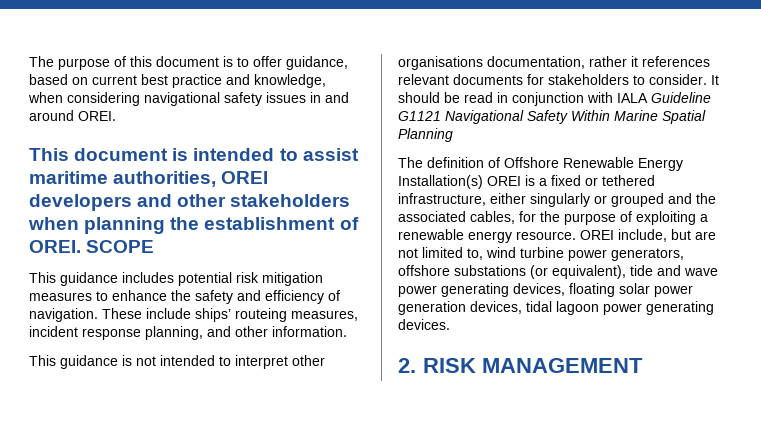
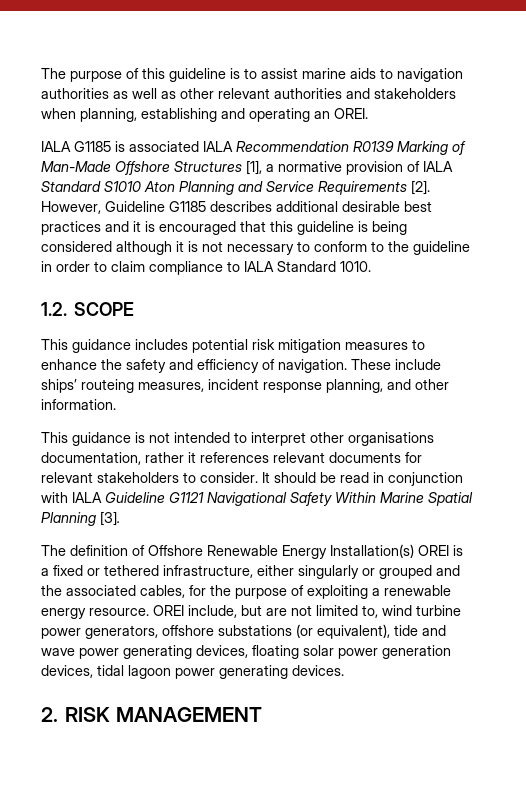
[156,56,219,67] document -> [169,68,226,82] guideline
[253,56,348,70] [29,74,326,88] [28,92,349,106] [29,110,116,121] [29,148,359,161] [29,171,269,187] [29,194,351,211] [28,217,359,234] [29,240,81,253] offer guidance, based on current best practice and knowledge, when considering navigational safety issues in and around OREI. // This document is intended to assist maritime authorities, OREI developers and other stakeholders when planning the establishment of OREI. -> [261,68,463,82] [41,88,456,99] [41,108,368,122] [41,141,466,155] [41,160,453,175] [41,180,430,195] [41,201,432,214] [41,221,407,235] [41,241,470,255] [41,261,371,275] [41,302,67,316] assist marine aids to navigation authorities as well as other relevant authorities and stakeholders when planning, establishing and operating an OREI. // IALA G1185 is associated IALA Recommendation R0139 Marking of Man-Made Offshore Structures [1], a normative provision of IALA Standard S1010 Aton Planning and Service Requirements [2]. However, Guideline G1185 describes additional desirable best practices and it is encouraged that this guideline is being considered although it is not necessary to conform to the guideline in order to claim compliance to IALA Standard 1010. // 1.2.
(544, 79) none -> [41,472,93,483] relevant
(453, 135) none -> [100,511,120,526] [3].

